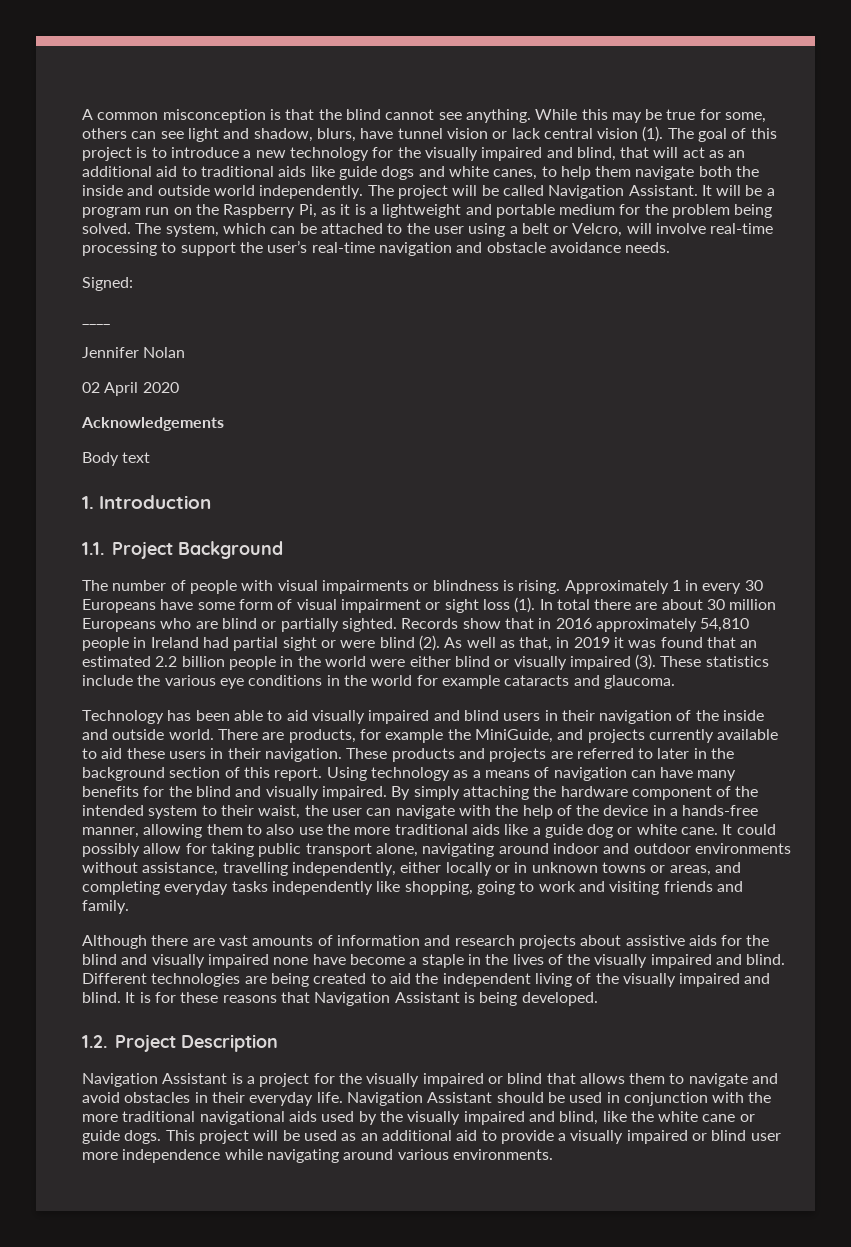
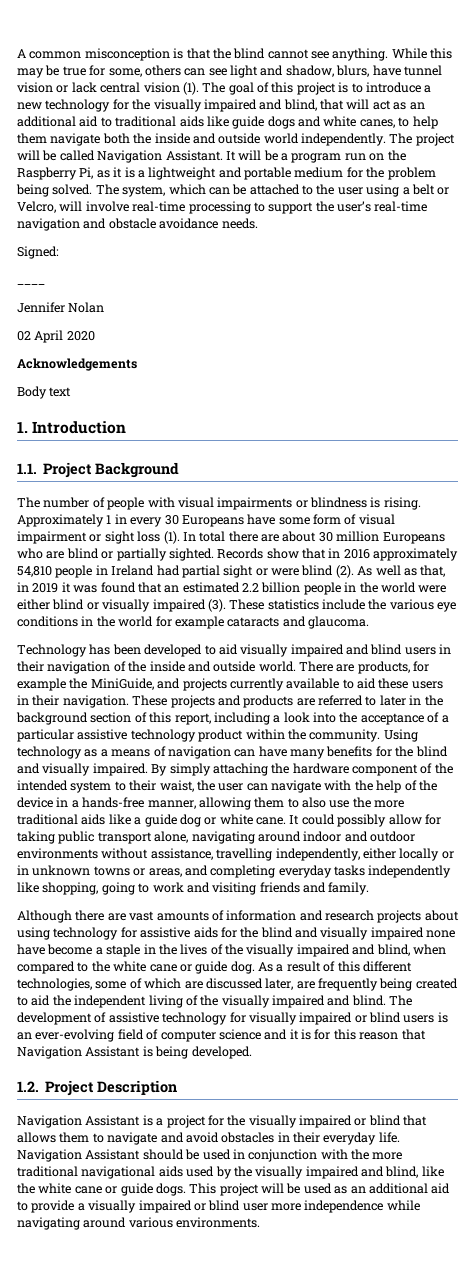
[233,710,263,721] able -> [144,644,203,657] developed
[391,748,547,762] products and projects -> [170,695,294,708] projects and products
[274,767,323,781] report. -> [174,712,449,725] [17,729,381,742] report, including a look into the acceptance of a particular assistive technology product within the community.
(622, 940) none -> [17,927,137,940] using technology for
[746,954,786,965] [82,973,267,987] blind. Different technologies are -> [376,944,446,956] [17,961,412,974] [17,978,378,991] blind, when compared to the white cane or guide dog. As a result of this different technologies, some of which are discussed later, are frequently
[125,992,277,1003] It is for these reasons -> [389,995,413,1006] [17,1012,448,1025] [17,1029,399,1042] The development of assistive technology for visually impaired or blind users is an ever-evolving field of computer science and it is for this reason

